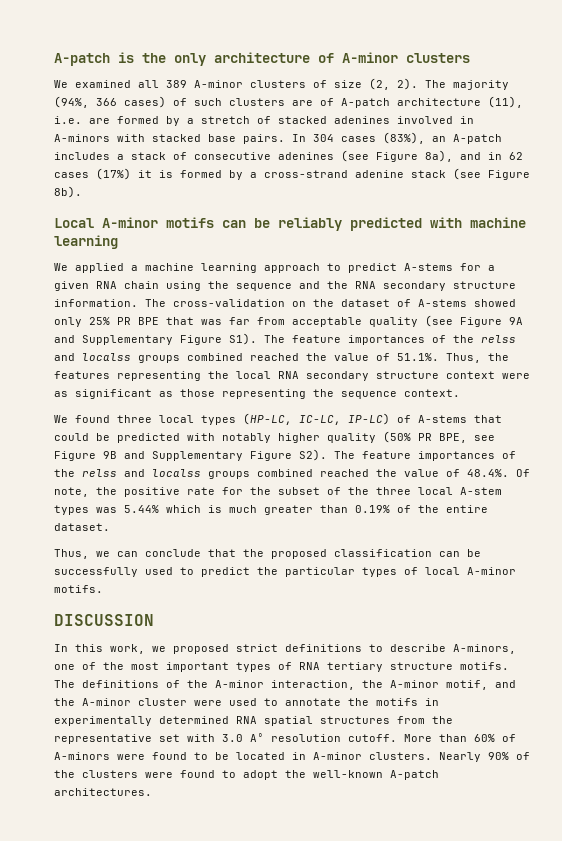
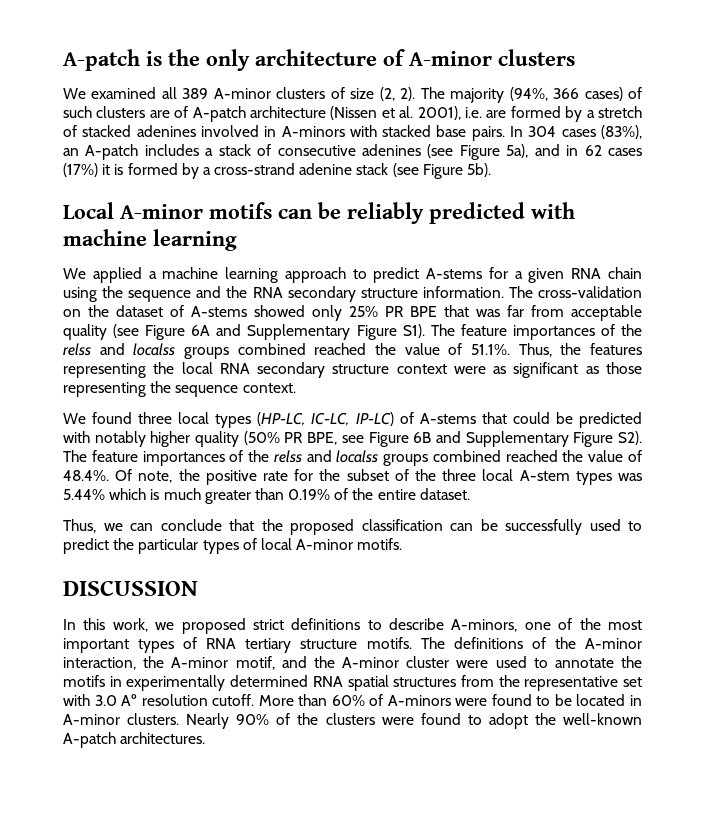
[488,96,523,108] (11), -> [330,106,461,120] (Nissen et al. 2001),
[425,150,453,162] 8a), -> [506,144,529,158] 5a),
[54,186,82,198] 8b). -> [467,163,492,177] 5b).
[509,317,523,325] 9A -> [191,325,211,336] 6A
[103,451,117,459] 9B -> [413,432,432,443] 6B

